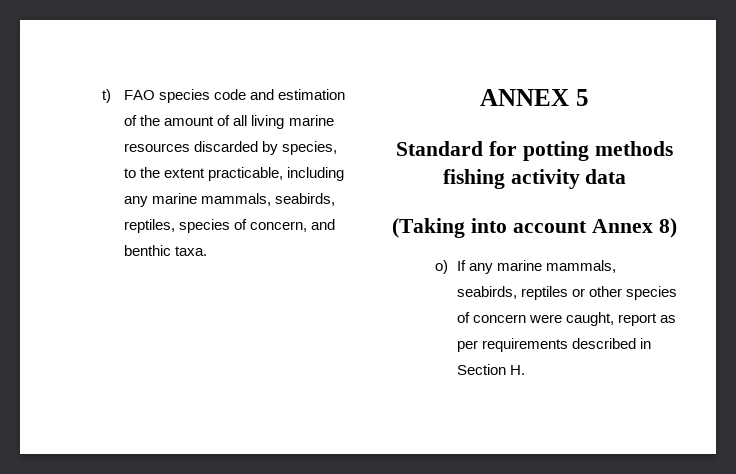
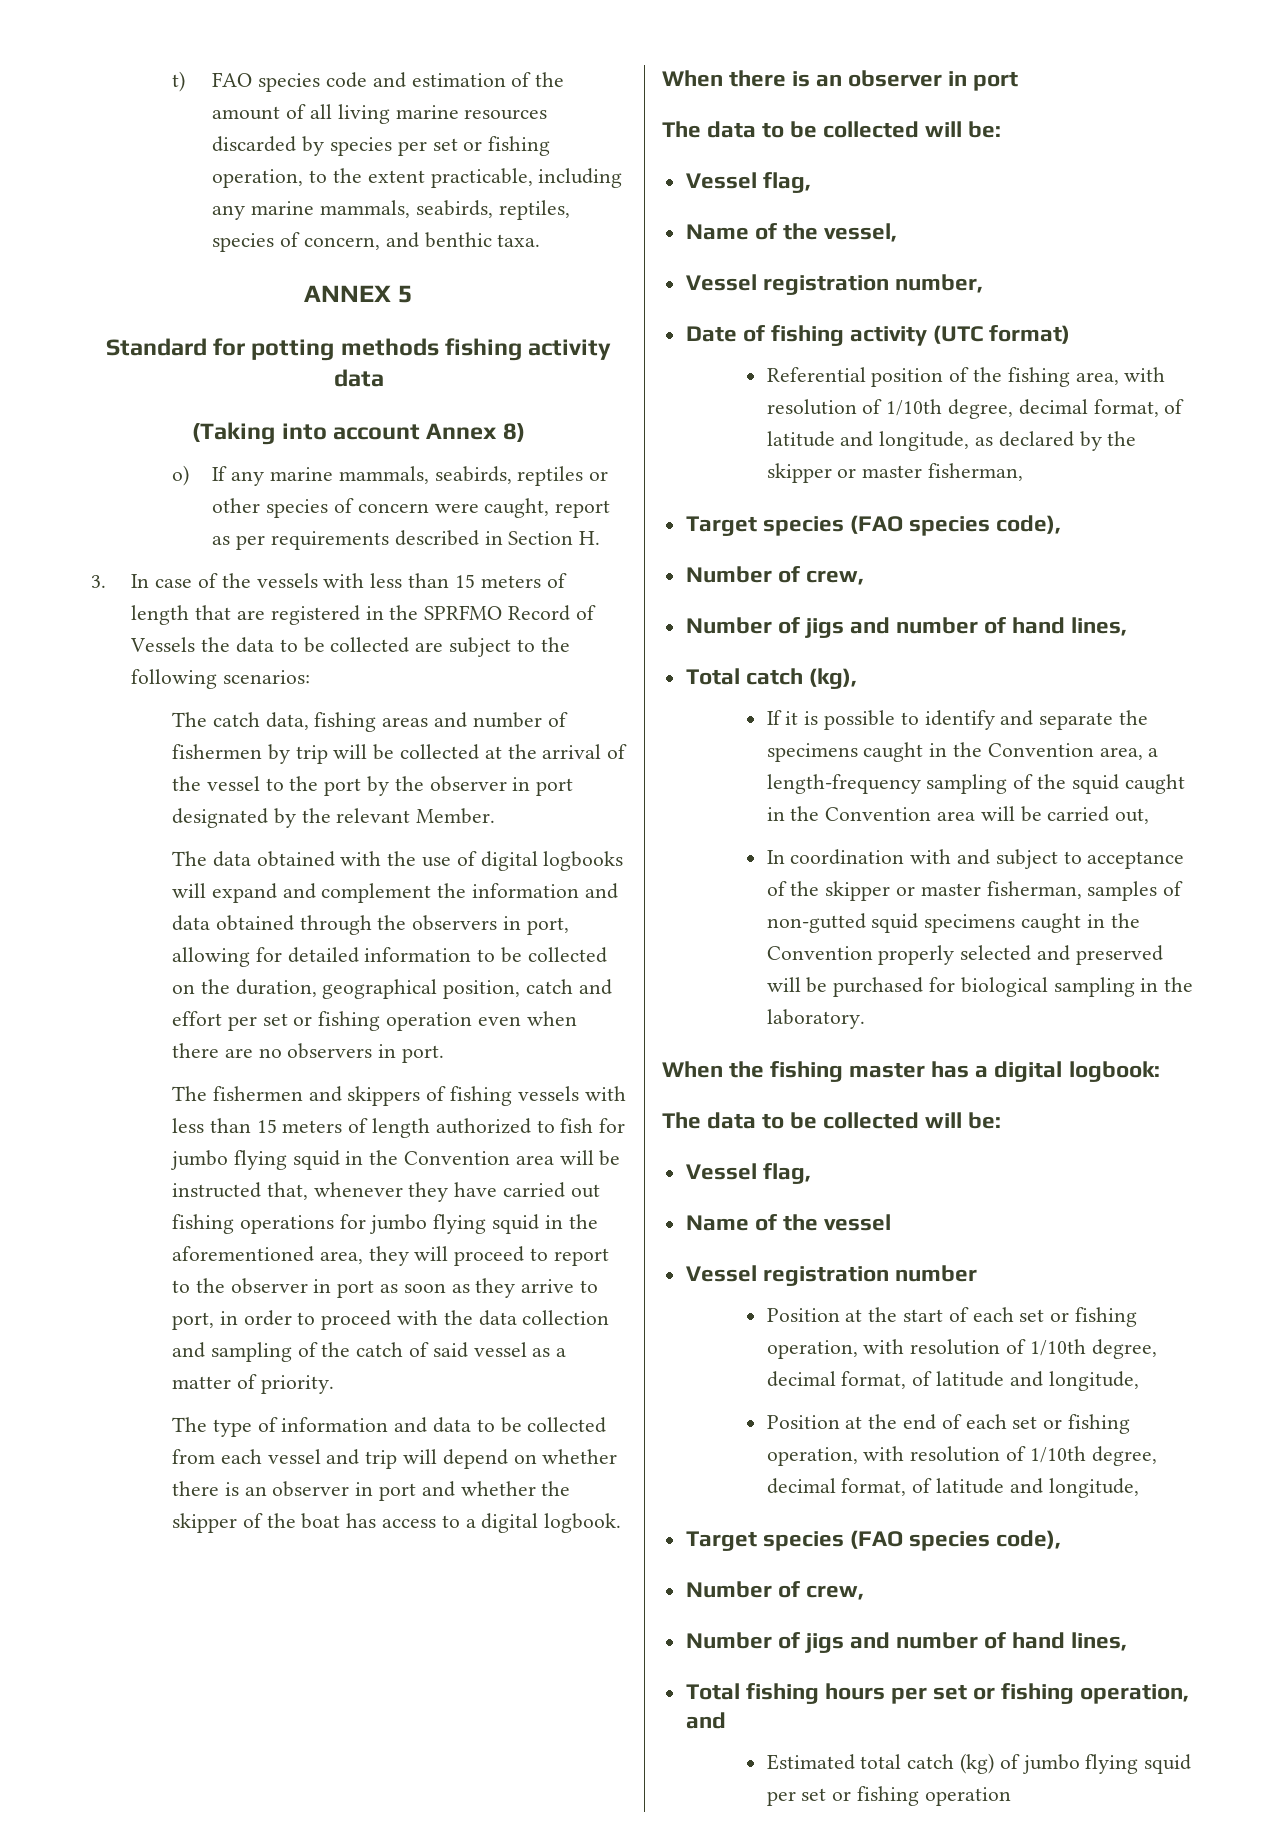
[282,141,338,155] species, -> [329,136,551,156] [212,169,304,188] species per set or fishing operation,
(526, 370) none -> [91,573,567,588] [131,605,596,625] [130,637,570,657] [131,669,311,689] [171,712,568,732] [171,744,628,764] [171,776,574,796] [171,808,496,828] [171,851,624,871] [171,883,618,903] [171,915,569,935] [171,947,607,967] [171,979,612,999] [171,1011,577,1031] [171,1043,444,1063] [171,1086,626,1106] [171,1118,626,1138] [169,1150,621,1170] [171,1182,600,1202] [171,1214,598,1234] [171,1246,609,1266] [171,1278,598,1298] [171,1310,610,1330] [171,1342,567,1362] [171,1374,334,1394] [171,1417,607,1437] [171,1449,618,1469] [171,1481,571,1501] [171,1513,622,1533] [662,70,1019,91] [662,121,1002,138] [685,172,811,193] [685,223,897,242] [685,274,983,295] [685,325,1071,346] [766,367,1166,387] [766,399,1185,419] [766,431,1137,451] [766,463,1023,483] [685,515,1061,536] [685,566,864,585] [685,617,1128,638] [685,668,857,689] [766,710,1148,730] [766,742,1159,762] [766,774,1185,794] [766,806,1150,824] [766,849,1185,869] [766,881,1184,901] [766,913,1140,933] [766,945,1163,965] [766,977,1194,997] [766,1009,865,1029] [662,1061,1160,1082] [662,1112,1002,1129] [685,1163,811,1184] [685,1214,891,1231] [685,1265,977,1286] [766,1307,1137,1327] [766,1339,1157,1359] [766,1371,1139,1391] [766,1414,1130,1434] [766,1446,1157,1466] [766,1478,1139,1498] [685,1530,1061,1551] [685,1581,864,1600] [685,1632,1128,1653] [685,1683,1190,1704] [685,1712,726,1729] [766,1753,1192,1774] [766,1786,1011,1806] // 3. In case of the vessels with less than 15 meters of length that are registered in the SPRFMO Record of Vessels the data to be collected are subject to the following scenarios: // The catch data, fishing areas and number of fishermen by trip will be collected at the arrival of the vessel to the port by the observer in port designated by the relevant Member. // The data obtained with the use of digital logbooks will expand and complement the information and data obtained through the observers in port, allowing for detailed information to be collected on the duration, geographical position, catch and effort per set or fishing operation even when there are no observers in port. // The fishermen and skippers of fishing vessels with less than 15 meters of length authorized to fish for jumbo flying squid in the Convention area will be instructed that, whenever they have carried out fishing operations for jumbo flying squid in the aforementioned area, they will proceed to report to the observer in port as soon as they arrive to port, in order to proceed with the data collection and sampling of the catch of said vessel as a matter of priority. // The type of information and data to be collected from each vessel and trip will depend on whether there is an observer in port and whether the skipper of the boat has access to a digital logbook. // When there is an observer in port // The data to be collected will be: // Vessel flag, // Name of the vessel, // Vessel registration number, // Date of fishing activity (UTC format) // Referential position of the fishing area, with resolution of 1/10th degree, decimal format, of latitude and longitude, as declared by the skipper or master fisherman, // Target species (FAO species code), // Number of crew, // Number of jigs and number of hand lines, // Total catch (kg), // If it is possible to identify and separate the specimens caught in the Convention area, a length-frequency sampling of the squid caught in the Convention area will be carried out, // In coordination with and subject to acceptance of the skipper or master fisherman, samples of non-gutted squid specimens caught in the Convention properly selected and preserved will be purchased for biological sampling in the laboratory. // When the fishing master has a digital logbook: // The data to be collected will be: // Vessel flag, // Name of the vessel // Vessel registration number // Position at the start of each set or fishing operation, with resolution of 1/10th degree, decimal format, of latitude and longitude, // Position at the end of each set or fishing operation, with resolution of 1/10th degree, decimal format, of latitude and longitude, // Target species (FAO species code), // Number of crew, // Number of jigs and number of hand lines, // Total fishing hours per set or fishing operation, and // Estimated total catch (kg) of jumbo flying squid per set or fishing operation

